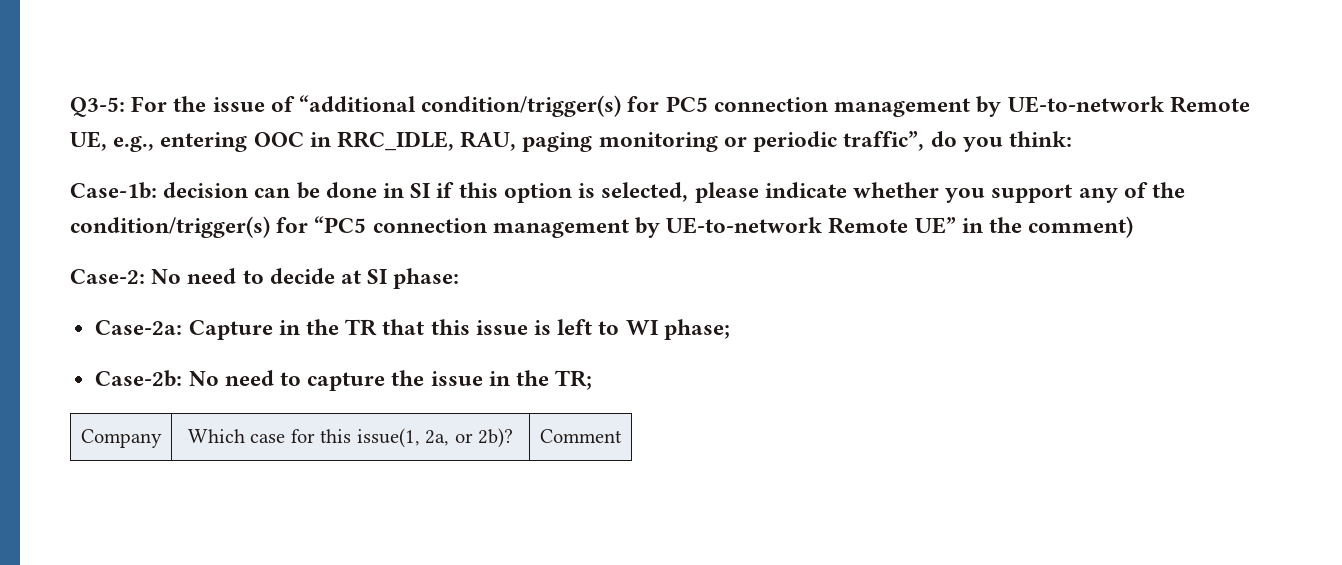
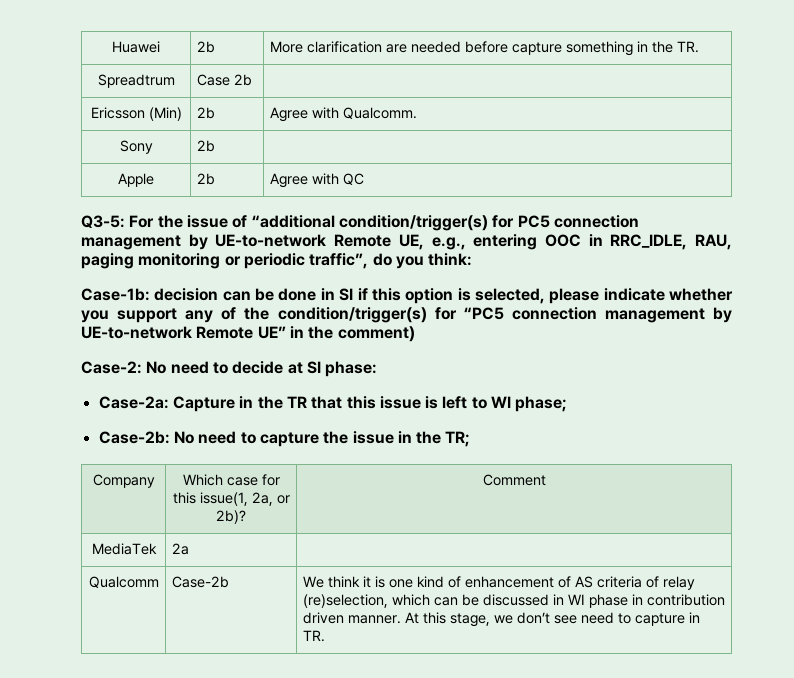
(70, 107) none -> [112,41,160,53] [196,41,215,53] [269,41,699,56] [97,74,175,88] [196,74,252,86] [90,107,182,121] [196,107,215,119] [269,107,417,122] [119,140,153,154] [196,140,215,152] [118,173,154,187] [196,173,215,185] [269,173,364,188] Huawei | 2b | More clarification are needed before capture something in the TR. // Spreadtrum | Case 2b | // Ericsson (Min) | 2b | Agree with Qualcomm. // Sony | 2b | // Apple | 2b | Agree with QC //
(622, 436) none -> [91,543,157,555] [171,543,189,555] [88,576,159,588] [171,576,229,588] [302,576,695,590] [302,594,725,608] [302,612,700,627] [302,630,325,642] // MediaTek | 2a | // Qualcomm | Case-2b | We think it is one kind of enhancement of AS criteria of relay (re)selection, which can be discussed in WI phase in contribution driven manner. At this stage, we don’t see need to capture in TR.

